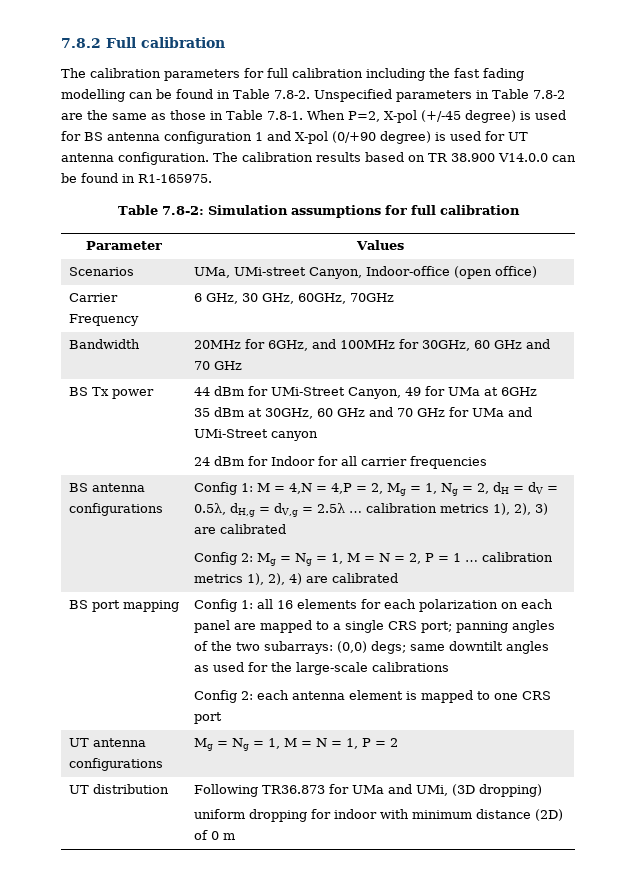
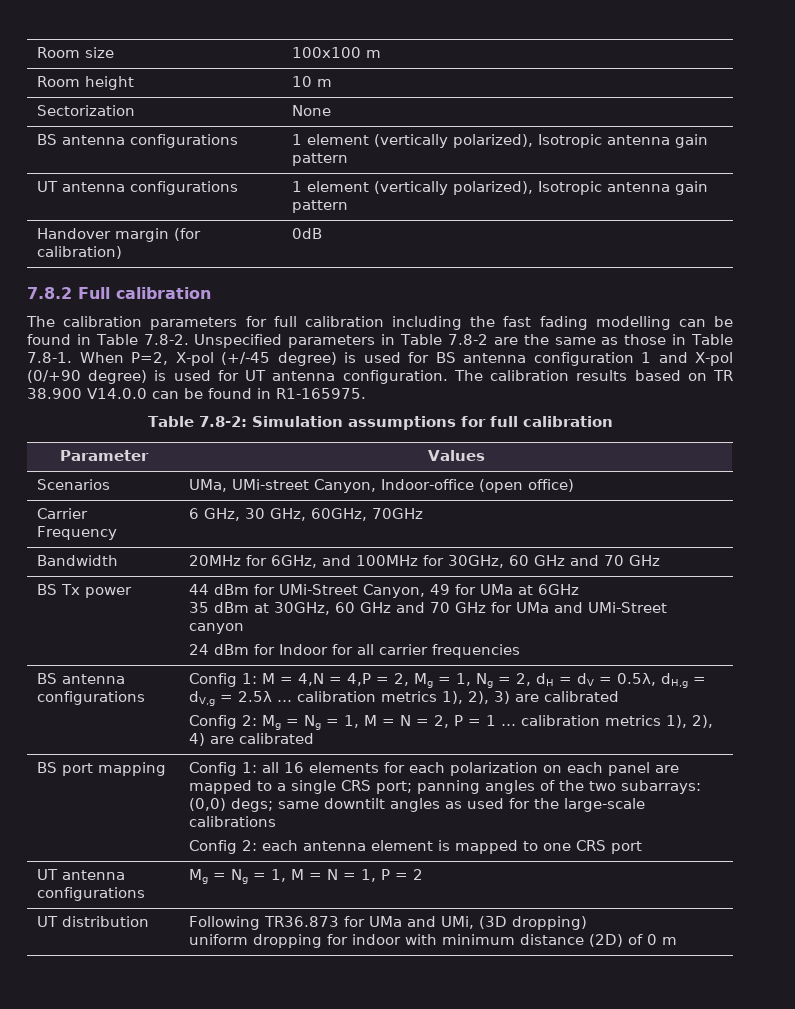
(61, 43) none -> [36,47,114,58] [291,47,381,58] [36,76,134,90] [291,76,332,87] [36,105,135,116] [291,105,331,116] [36,134,238,148] [291,134,708,148] [291,153,348,166] [36,181,238,195] [291,181,708,195] [291,200,348,213] [36,228,201,242] [36,246,122,259] [291,228,322,239] Room size | 100x100 m // Room height | 10 m // Sectorization | None // BS antenna configurations | 1 element (vertically polarized), Isotropic antenna gain pattern // UT antenna configurations | 1 element (vertically polarized), Isotropic antenna gain pattern // Handover margin (for calibration) | 0dB //

